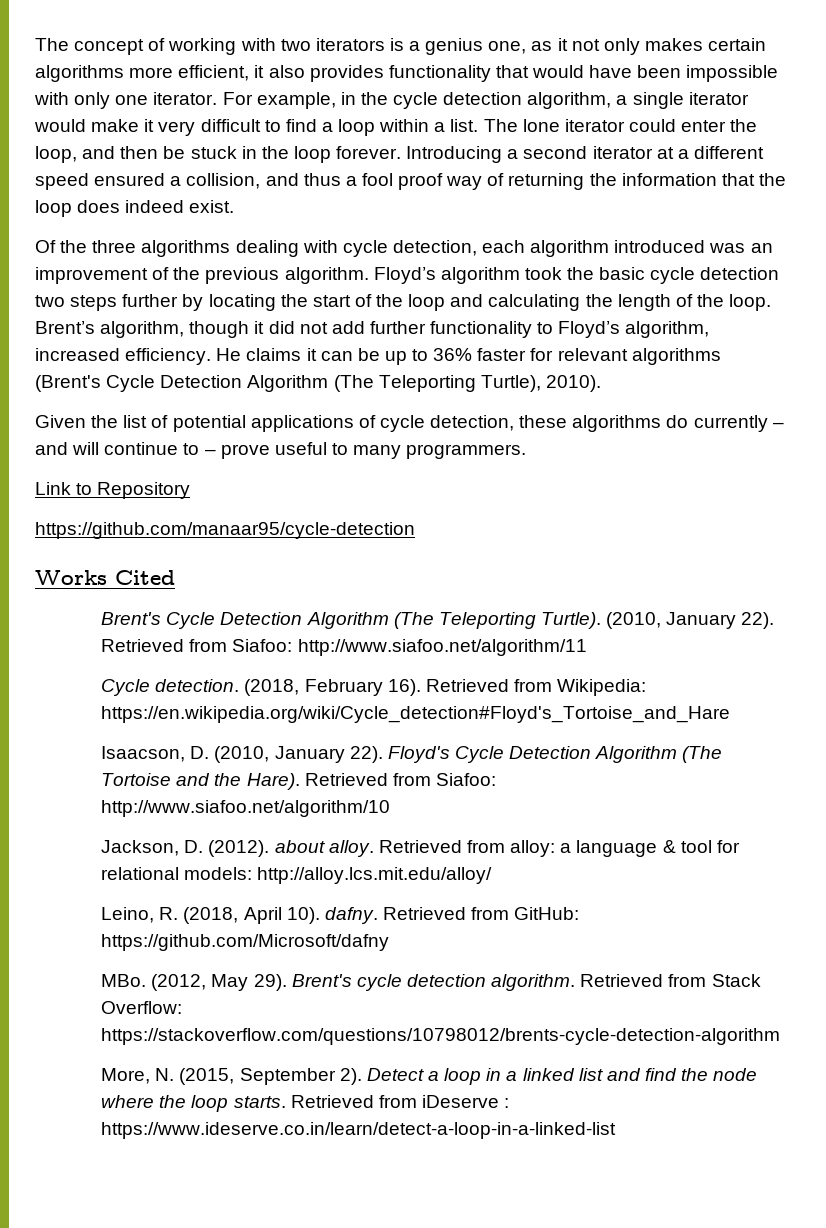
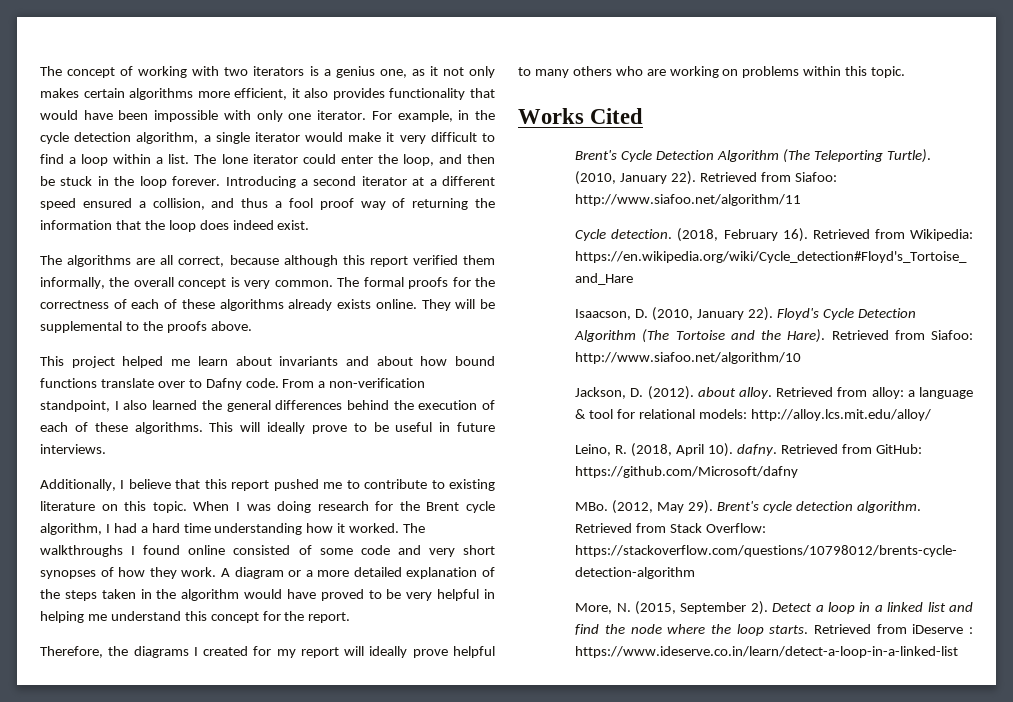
[35,240,773,257] [35,267,780,284] [35,294,772,311] [35,321,710,338] [35,348,721,365] [35,375,601,392] [35,415,784,432] [35,442,527,459] [35,482,191,499] [35,522,415,539] Of the three algorithms dealing with cycle detection, each algorithm introduced was an improvement of the previous algorithm. Floyd’s algorithm took the basic cycle detection two steps further by locating the start of the loop and calculating the length of the loop. Brent’s algorithm, though it did not add further functionality to Floyd’s algorithm, increased efficiency. He claims it can be up to 36% faster for relevant algorithms (Brent's Cycle Detection Algorithm (The Teleporting Turtle), 2010). // Given the list of potential applications of cycle detection, these algorithms do currently – and will continue to – prove useful to many programmers. // Link to Repository // https://github.com/manaar95/cycle-detection -> [40,255,496,267] [40,277,495,289] [40,299,496,311] [40,321,252,333] [40,356,495,368] [40,378,426,390] [40,400,495,412] [40,422,495,434] [40,444,106,454] [40,479,495,491] [40,501,495,513] [40,523,426,535] [40,545,496,557] [40,567,495,579] [40,589,496,601] [40,611,351,623] [40,646,495,658] [518,66,906,78] The algorithms are all correct, because although this report verified them informally, the overall concept is very common. The formal proofs for the correctness of each of these algorithms already exists online. They will be supplemental to the proofs above. // This project helped me learn about invariants and about how bound functions translate over to Dafny code. From a non-verification standpoint, I also learned the general differences behind the execution of each of these algorithms. This will ideally prove to be useful in future interviews. // Additionally, I believe that this report pushed me to contribute to existing literature on this topic. When I was doing research for the Brent cycle algorithm, I had a hard time understanding how it worked. The walkthroughs I found online consisted of some code and very short synopses of how they work. A diagram or a more detailed explanation of the steps taken in the algorithm would have proved to be very helpful in helping me understand this concept for the report. // Therefore, the diagrams I created for my report will ideally prove helpful to many others who are working on problems within this topic.

